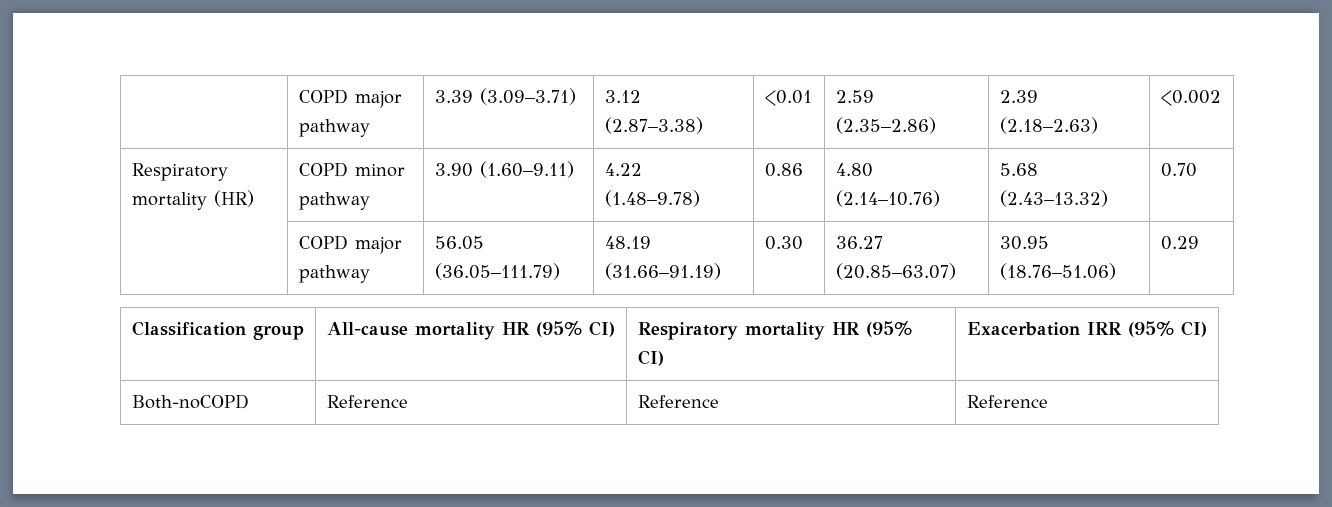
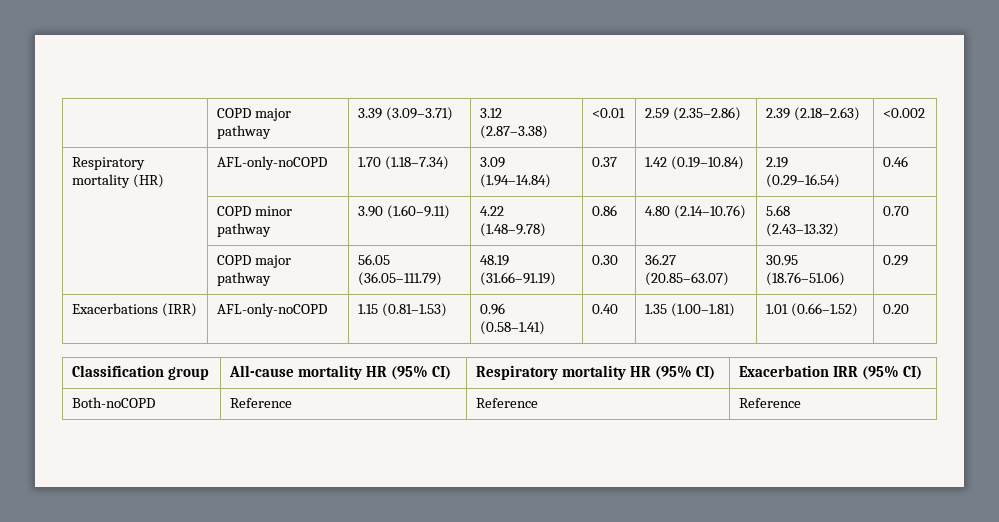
(254, 198) none -> [216,156,327,170] [357,156,449,170] [479,157,505,168] [479,174,551,188] [591,157,617,167] [644,156,744,170] [765,157,788,168] [765,174,840,188] [882,156,908,167] | AFL-only-noCOPD | 1.70 (1.18–7.34) | 3.09 (1.94–14.84) | 0.37 | 1.42 (0.19–10.84) | 2.19 (0.29–16.54) | 0.46 //
(1199, 243) none -> [71,303,197,317] [216,303,327,317] [357,303,447,317] [479,303,505,315] [479,321,545,335] [591,304,618,314] [644,303,735,317] [765,303,858,317] [882,304,909,314] // Exacerbations (IRR) | AFL-only-noCOPD | 1.15 (0.81–1.53) | 0.96 (0.58–1.41) | 0.40 | 1.35 (1.00–1.81) | 1.01 (0.66–1.52) | 0.20

